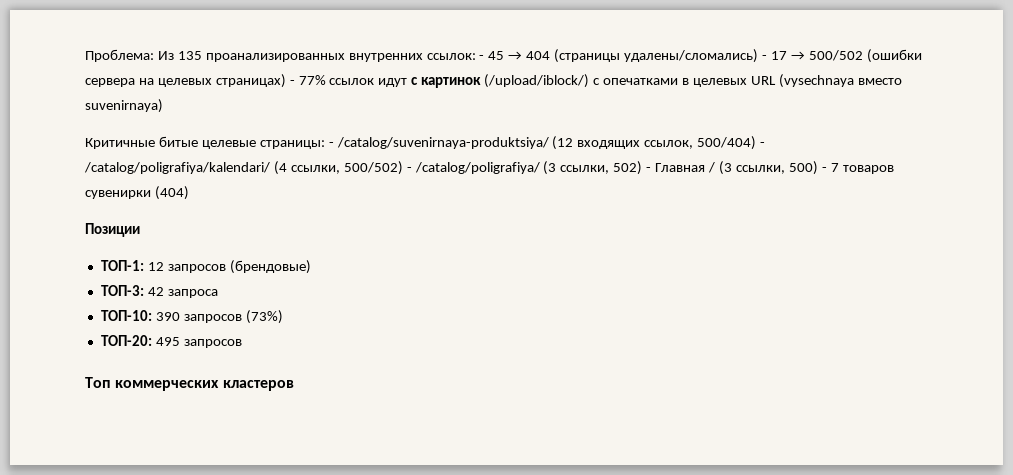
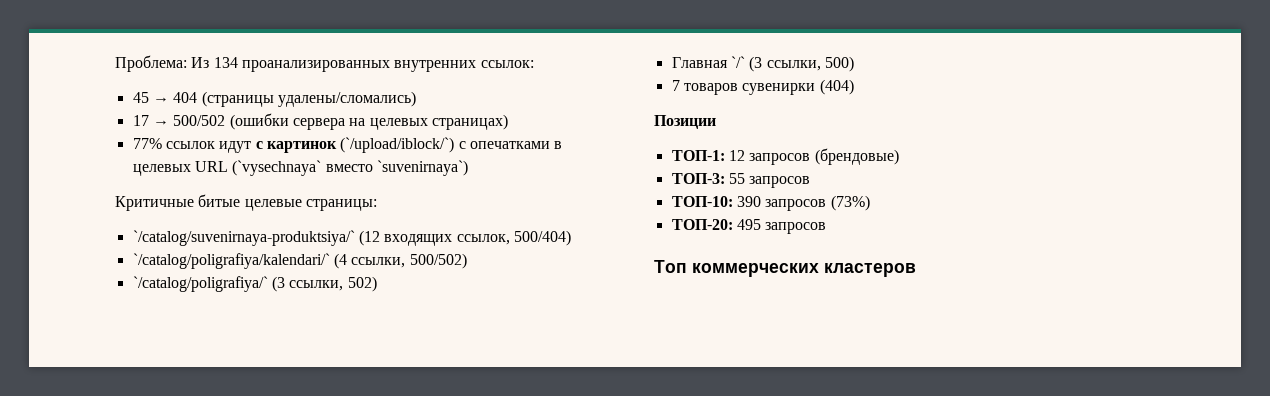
[177,51,202,60] 135 -> [213,57,238,68] 134
[479,55,485,60] - -> (534, 64) //
[761,55,767,60] - -> (416, 99) //
[289,80,295,85] - -> (508, 122) //
[484,74,590,88] (/upload/iblock/) -> [340,137,455,153] (`/upload/iblock/`)
[778,74,902,88] [85,99,163,113] (vysechnaya вместо suvenirnaya) -> [232,160,468,176] (`vysechnaya` вместо `suvenirnaya`)
[328,137,549,149] - /catalog/suvenirnaya-produktsiya/ -> [132,230,355,246] // `/catalog/suvenirnaya-produktsiya/`
[760,142,766,147] [84,162,270,174] - /catalog/poligrafiya/kalendari/ -> [132,253,330,269] // `/catalog/poligrafiya/kalendari/`
[406,162,540,174] - /catalog/poligrafiya/ -> [132,276,268,292] // `/catalog/poligrafiya/`
[646,162,716,173] - Главная / -> [671,56,745,68] // Главная `/`
[821,167,827,172] - -> (854, 64) //
[147,287,218,298] 42 запроса -> [728,173,811,188] 55 запросов

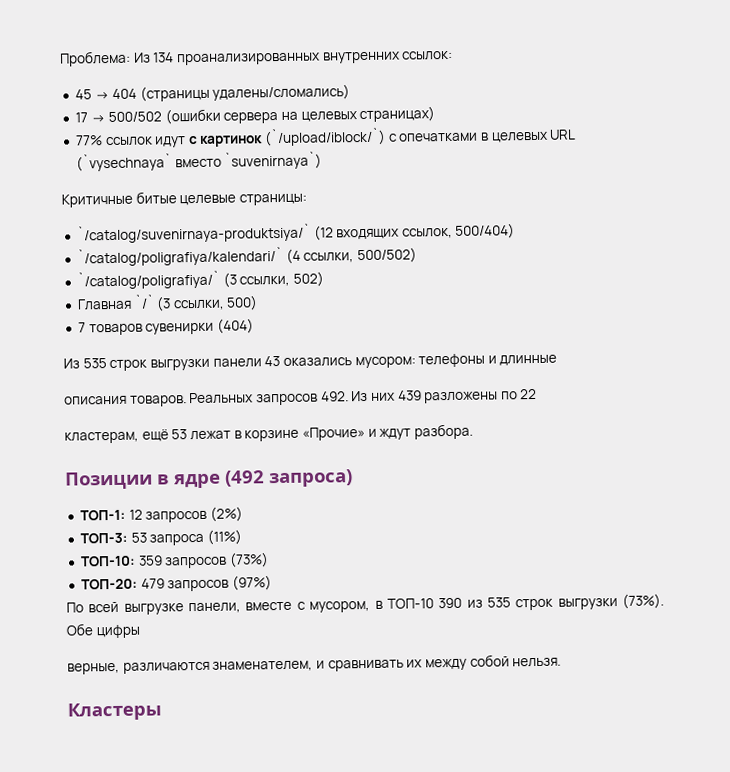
[654,115,716,129] Позиции -> [63,353,558,372] [64,388,538,407] [64,423,473,444] [65,469,353,490] Из 535 строк выгрузки панели 43 оказались мусором: телефоны и длинные // описания товаров. Реальных запросов 492. Из них 439 разложены по 22 // кластерам, ещё 53 лежат в корзине «Прочие» и ждут разбора. // Позиции в ядре (492 запроса)
[814,148,899,165] (брендовые) -> [209,506,243,522] (2%)
[728,173,811,188] 55 запросов -> [130,529,242,546] 53 запроса (11%)
[736,196,761,207] 390 -> [137,555,163,566] 359
[736,219,827,234] [654,260,916,277] 495 запросов // Топ коммерческих кластеров -> [140,575,272,592] [66,593,664,615] [66,623,140,639] [67,654,562,675] [67,702,162,721] 479 запросов (97%) // По всей выгрузке панели, вместе с мусором, в ТОП-10 390 из 535 строк выгрузки (73%). Обе цифры // верные, различаются знаменателем, и сравнивать их между собой нельзя. // Кластеры

